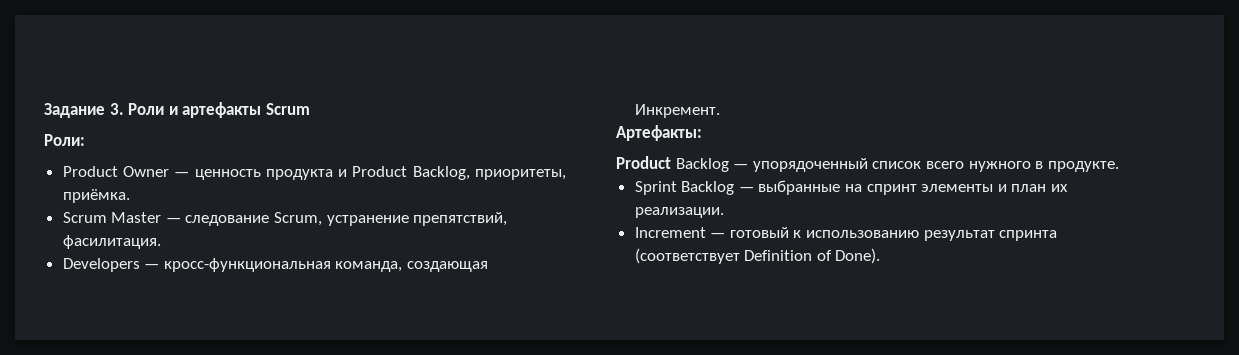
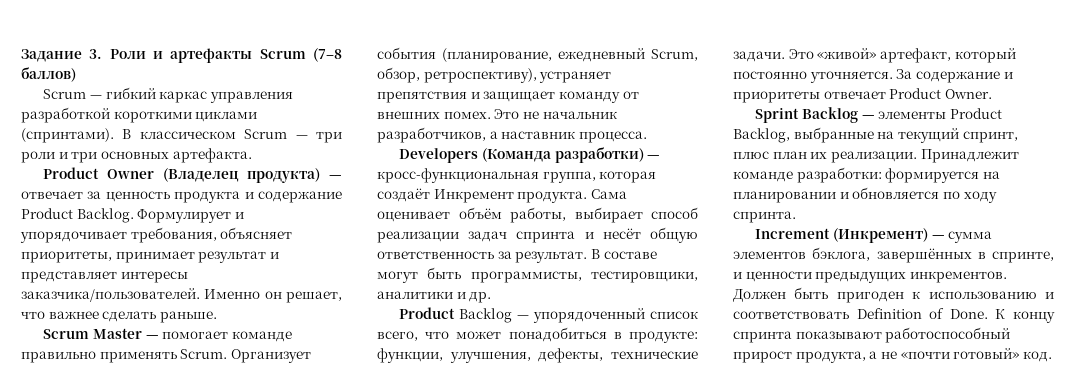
[44,134,85,146] [62,166,567,180] [62,189,130,203] [62,212,508,226] [62,235,161,249] [62,258,489,272] [634,104,720,118] [616,125,702,141] // Роли: // Product Owner — ценность продукта и Product Backlog, приоритеты, приёмка. // Scrum Master — следование Scrum, устранение препятствий, фасилитация. // Developers — кросс-функциональная команда, создающая Инкремент. // Артефакты: -> [313,48,342,62] [21,67,76,82] [43,87,293,103] [21,107,258,123] [21,128,342,143] [21,148,252,163] [43,167,343,183] [21,191,342,203] [21,208,244,223] [20,227,293,243] [21,251,279,263] [21,271,188,283] [21,288,342,303] [21,311,217,323] [43,328,292,342] [21,349,311,363] [377,47,698,63] [377,67,612,83] [377,91,639,103] [377,109,617,119] [377,127,647,143] [399,147,661,163] [377,168,657,183] [377,188,627,203] [377,207,698,223] [377,227,698,243] [377,249,657,263] [377,267,698,283] [377,291,492,303] (7–8 баллов) // Scrum — гибкий каркас управления разработкой короткими циклами (спринтами). В классическом Scrum — три роли и три основных артефакта. // Product Owner (Владелец продукта) — отвечает за ценность продукта и содержание Product Backlog. Формулирует и упорядочивает требования, объясняет приоритеты, принимает результат и представляет интересы заказчика/пользователей. Именно он решает, что важнее сделать раньше. // Scrum Master — помогает команде правильно применять Scrum. Организует события (планирование, ежедневный Scrum, обзор, ретроспективу), устраняет препятствия и защищает команду от внешних помех. Это не начальник разработчиков, а наставник процесса. // Developers (Команда разработки) — кросс-функциональная группа, которая создаёт Инкремент продукта. Сама оценивает объём работы, выбирает способ реализации задач спринта и несёт общую ответственность за результат. В составе могут быть программисты, тестировщики, аналитики и др.
[925,161,1119,172] [634,180,1069,195] [634,207,724,218] [634,227,1058,241] [634,248,881,264] всего нужного в продукте. // Sprint Backlog — выбранные на спринт элементы и план их реализации. // Increment — готовый к использованию результат спринта (соответствует Definition of Done). -> [377,327,698,343] [377,348,698,363] [733,48,1016,63] [733,69,1013,83] [733,88,992,103] [755,107,1002,123] [733,127,1018,143] [733,149,1019,163] [733,167,1000,183] [733,187,997,203] [733,211,796,223] [755,228,993,243] [733,247,1054,263] [733,271,1007,283] [733,287,1054,303] [733,308,1055,323] [733,327,1011,343] [733,348,1052,363] всего, что может понадобиться в продукте: функции, улучшения, дефекты, технические задачи. Это «живой» артефакт, который постоянно уточняется. За содержание и приоритеты отвечает Product Owner. // Sprint Backlog — элементы Product Backlog, выбранные на текущий спринт, плюс план их реализации. Принадлежит команде разработки: формируется на планировании и обновляется по ходу спринта. // Increment (Инкремент) — сумма элементов бэклога, завершённых в спринте, и ценности предыдущих инкрементов. Должен быть пригоден к использованию и соответствовать Definition of Done. К концу спринта показывают работоспособный прирост продукта, а не «почти готовый» код.

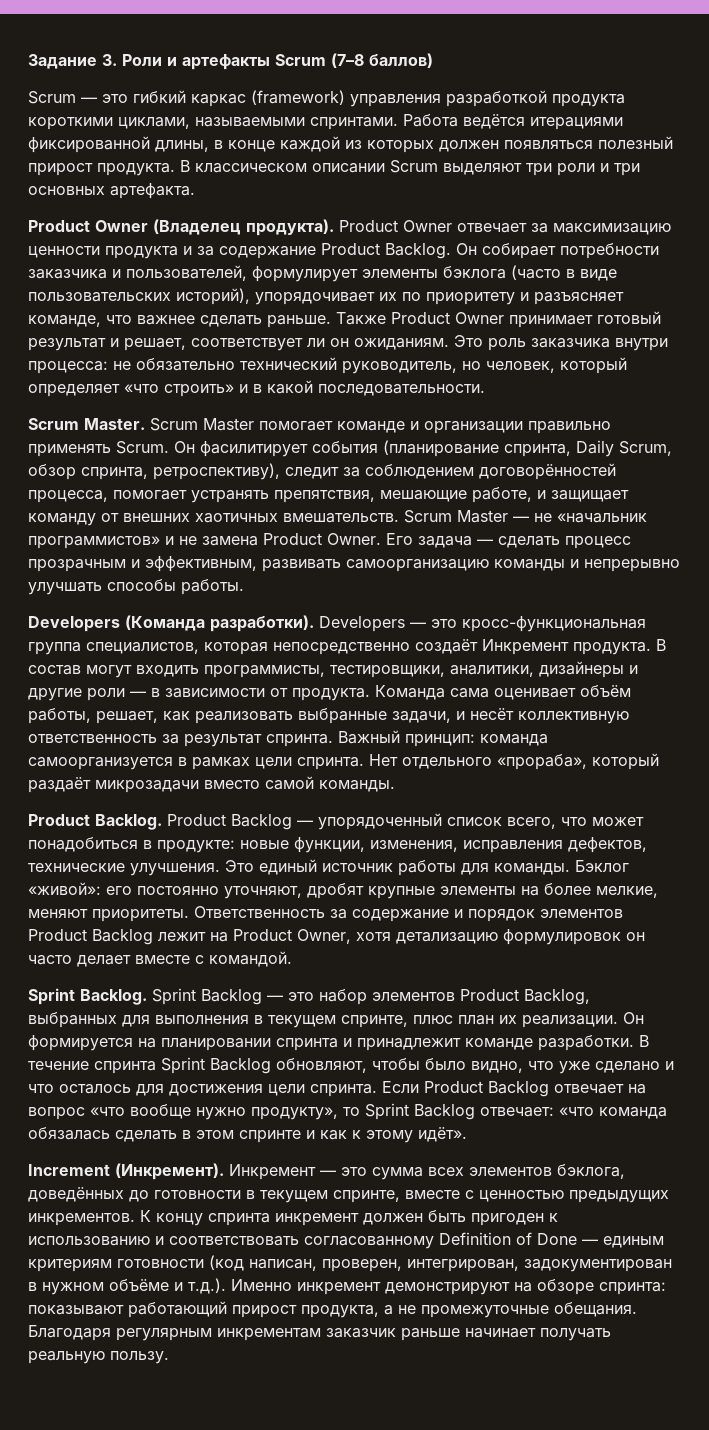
(103, 97) none -> [102,94,128,103] это
(208, 97) none -> [251,90,345,105] (framework)
[113,111,258,123] [21,128,308,143] короткими циклами (спринтами). В классическом Scrum — -> [552,94,625,107] [28,114,623,130] [28,136,673,153] [28,160,522,176] продукта короткими циклами, называемыми спринтами. Работа ведётся итерациями фиксированной длины, в конце каждой из которых должен появляться полезный прирост продукта. В классическом описании Scrum выделяют
[247,168,343,183] [21,191,170,202] продукта) — отвечает за ценность -> [246,219,671,236] [28,246,100,258] продукта). Product Owner отвечает за максимизацию ценности
(254, 195) none -> [197,246,214,256] за
[137,209,244,223] [20,227,293,243] [21,251,279,263] [21,271,188,283] [21,288,342,303] [21,311,217,323] [43,328,292,342] [21,349,311,363] [377,47,698,63] [377,67,612,83] [377,91,467,103] Формулирует и упорядочивает требования, объясняет приоритеты, принимает результат и представляет интересы заказчика/пользователей. Именно он решает, что важнее сделать раньше. // Scrum Master — помогает команде правильно применять Scrum. Организует события (планирование, ежедневный Scrum, обзор, ретроспективу), устраняет препятствия -> [456,243,659,259] [28,265,617,282] [28,288,624,305] [28,311,661,328] [28,335,668,351] [28,357,627,374] [28,380,485,397] [28,418,611,434] [28,440,672,457] [28,463,616,480] [28,487,532,503] Он собирает потребности заказчика и пользователей, формулирует элементы бэклога (часто в виде пользовательских историй), упорядочивает их по приоритету и разъясняет команде, что важнее сделать раньше. Также Product Owner принимает готовый результат и решает, соответствует ли он ожиданиям. Это роль заказчика внутри процесса: не обязательно технический руководитель, но человек, который определяет «что строить» и в какой последовательности. // Scrum Master. Scrum Master помогает команде и организации правильно применять Scrum. Он фасилитирует события (планирование спринта, Daily Scrum, обзор спринта, ретроспективу), следит за соблюдением договорённостей процесса, помогает устранять препятствия, мешающие работе,
[443,109,617,119] [377,127,647,143] [399,147,661,163] [377,168,657,183] [377,188,627,203] [377,207,698,223] [377,231,576,243] помех. Это не начальник разработчиков, а наставник процесса. // Developers (Команда разработки) — кросс-функциональная группа, которая создаёт Инкремент продукта. Сама оценивает объём работы, выбирает способ реализации задач спринта -> [195,510,647,523] [28,533,631,549] [28,556,680,572] [28,579,244,595] [28,615,646,632] [28,639,666,655] [28,661,638,678] [28,685,631,701] [28,708,451,724] хаотичных вмешательств. Scrum Master — не «начальник программистов» и не замена Product Owner. Его задача — сделать процесс прозрачным и эффективным, развивать самоорганизацию команды и непрерывно улучшать способы работы. // Developers (Команда разработки). Developers — это кросс-функциональная группа специалистов, которая непосредственно создаёт Инкремент продукта. В состав могут входить программисты, тестировщики, аналитики, дизайнеры и другие роли — в зависимости от продукта. Команда сама оценивает объём работы, решает, как реализовать выбранные задачи,
[650,227,698,243] общую -> [518,711,629,724] коллективную
[515,249,657,263] [377,267,698,283] [377,291,492,303] [399,307,456,319] результат. В составе могут быть программисты, тестировщики, аналитики и др. // Product -> [184,730,548,747] [28,753,659,770] [28,776,395,793] [28,814,226,830] результат спринта. Важный принцип: команда самоорганизуется в рамках цели спринта. Нет отдельного «прораба», который раздаёт микрозадачи вместо самой команды. // Product Backlog. Product
[377,348,698,363] [733,48,1016,63] [733,69,1013,83] [733,88,992,103] [755,107,1002,123] [733,127,1018,143] [733,149,1019,163] [733,167,1000,183] [733,187,997,203] [733,211,796,223] [755,228,993,243] [733,247,1054,263] [733,271,1007,283] [733,289,786,302] функции, улучшения, дефекты, технические задачи. Это «живой» артефакт, который постоянно уточняется. За содержание и приоритеты отвечает Product Owner. // Sprint Backlog — элементы Product Backlog, выбранные на текущий спринт, плюс план их реализации. Принадлежит команде разработки: формируется на планировании и обновляется по ходу спринта. // Increment (Инкремент) — сумма элементов бэклога, завершённых в спринте, и ценности предыдущих инкрементов. Должен -> [240,837,647,853] [28,859,629,876] [28,882,658,899] [28,906,623,922] [28,929,645,945] [28,951,292,967] [28,988,590,1005] [28,1012,644,1028] [28,1035,649,1051] [28,1057,674,1074] [28,1081,646,1097] [28,1103,667,1120] [28,1127,467,1143] [28,1163,625,1180] [28,1187,669,1203] [28,1210,423,1226] новые функции, изменения, исправления дефектов, технические улучшения. Это единый источник работы для команды. Бэклог «живой»: его постоянно уточняют, дробят крупные элементы на более мелкие, меняют приоритеты. Ответственность за содержание и порядок элементов Product Backlog лежит на Product Owner, хотя детализацию формулировок он часто делает вместе с командой. // Sprint Backlog. Sprint Backlog — это набор элементов Product Backlog, выбранных для выполнения в текущем спринте, плюс план их реализации. Он формируется на планировании спринта и принадлежит команде разработки. В течение спринта Sprint Backlog обновляют, чтобы было видно, что уже сделано и что осталось для достижения цели спринта. Если Product Backlog отвечает на вопрос «что вообще нужно продукту», то Sprint Backlog отвечает: «что команда обязалась сделать в этом спринте и как к этому идёт». // Increment (Инкремент). Инкремент — это сумма всех элементов бэклога, доведённых до готовности в текущем спринте, вместе с ценностью предыдущих инкрементов. К концу спринта инкремент должен
(849, 315) none -> [304,1236,434,1249] согласованному
[949,309,1055,323] [733,327,1011,343] [733,348,1052,363] Done. К концу спринта показывают работоспособный прирост продукта, а не «почти готовый» код. -> [537,1233,664,1248] [28,1255,672,1272] [28,1278,666,1295] [28,1301,637,1318] [28,1325,611,1341] [28,1351,169,1364] Done — единым критериям готовности (код написан, проверен, интегрирован, задокументирован в нужном объёме и т.д.). Именно инкремент демонстрируют на обзоре спринта: показывают работающий прирост продукта, а не промежуточные обещания. Благодаря регулярным инкрементам заказчик раньше начинает получать реальную пользу.

